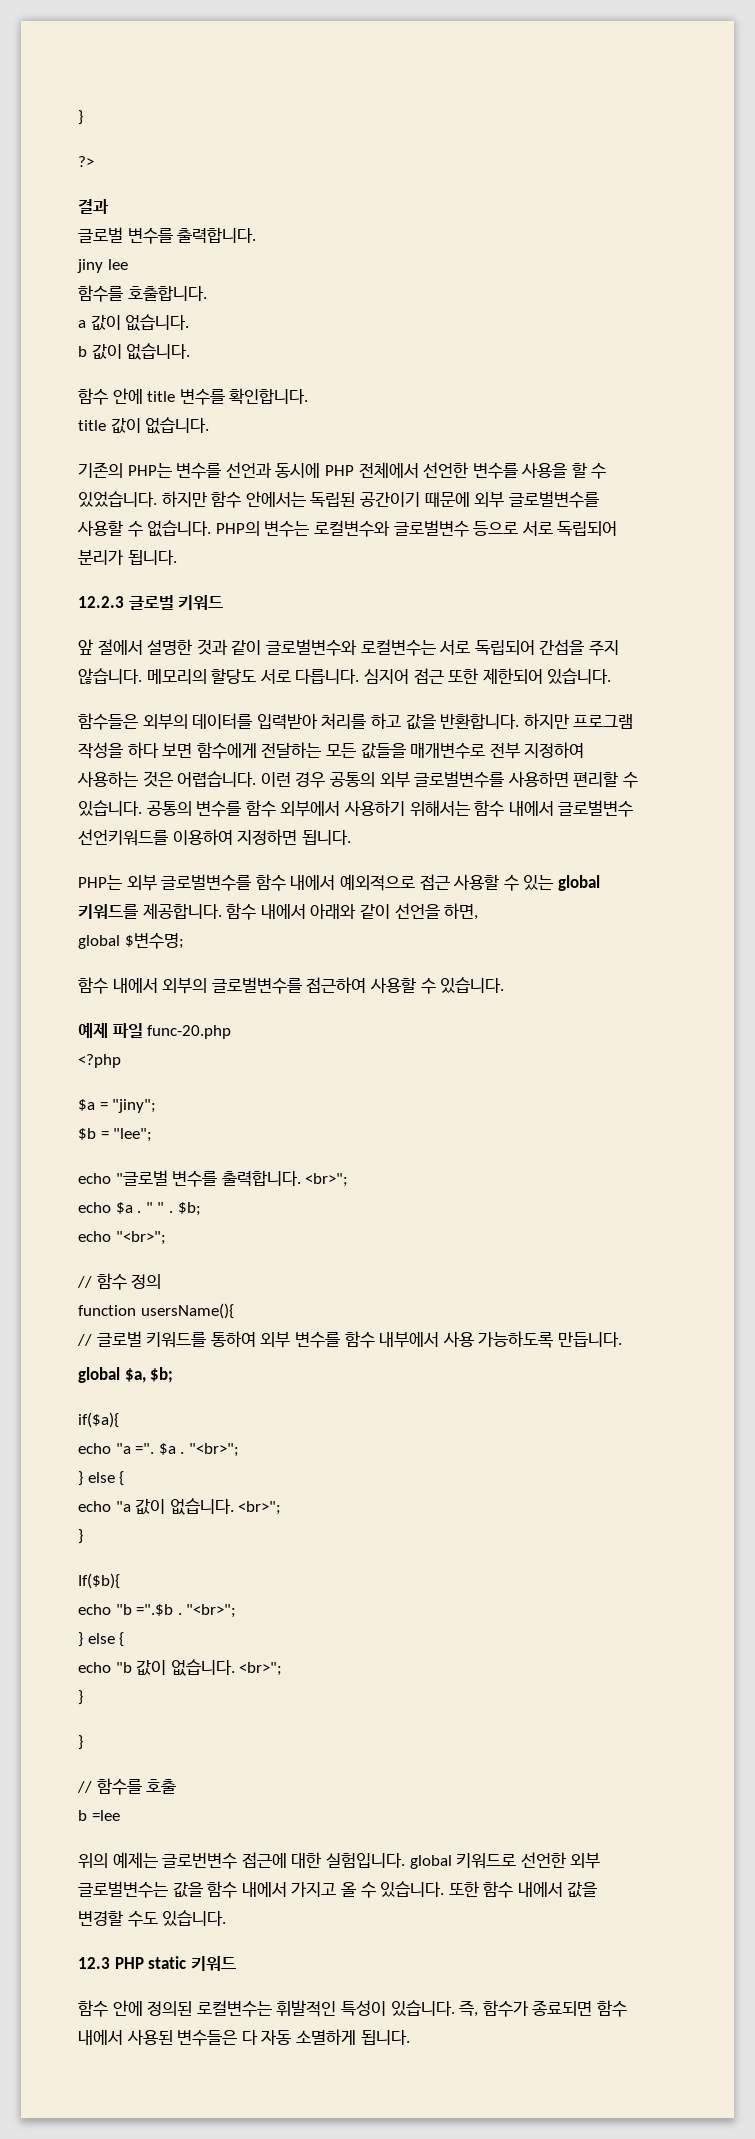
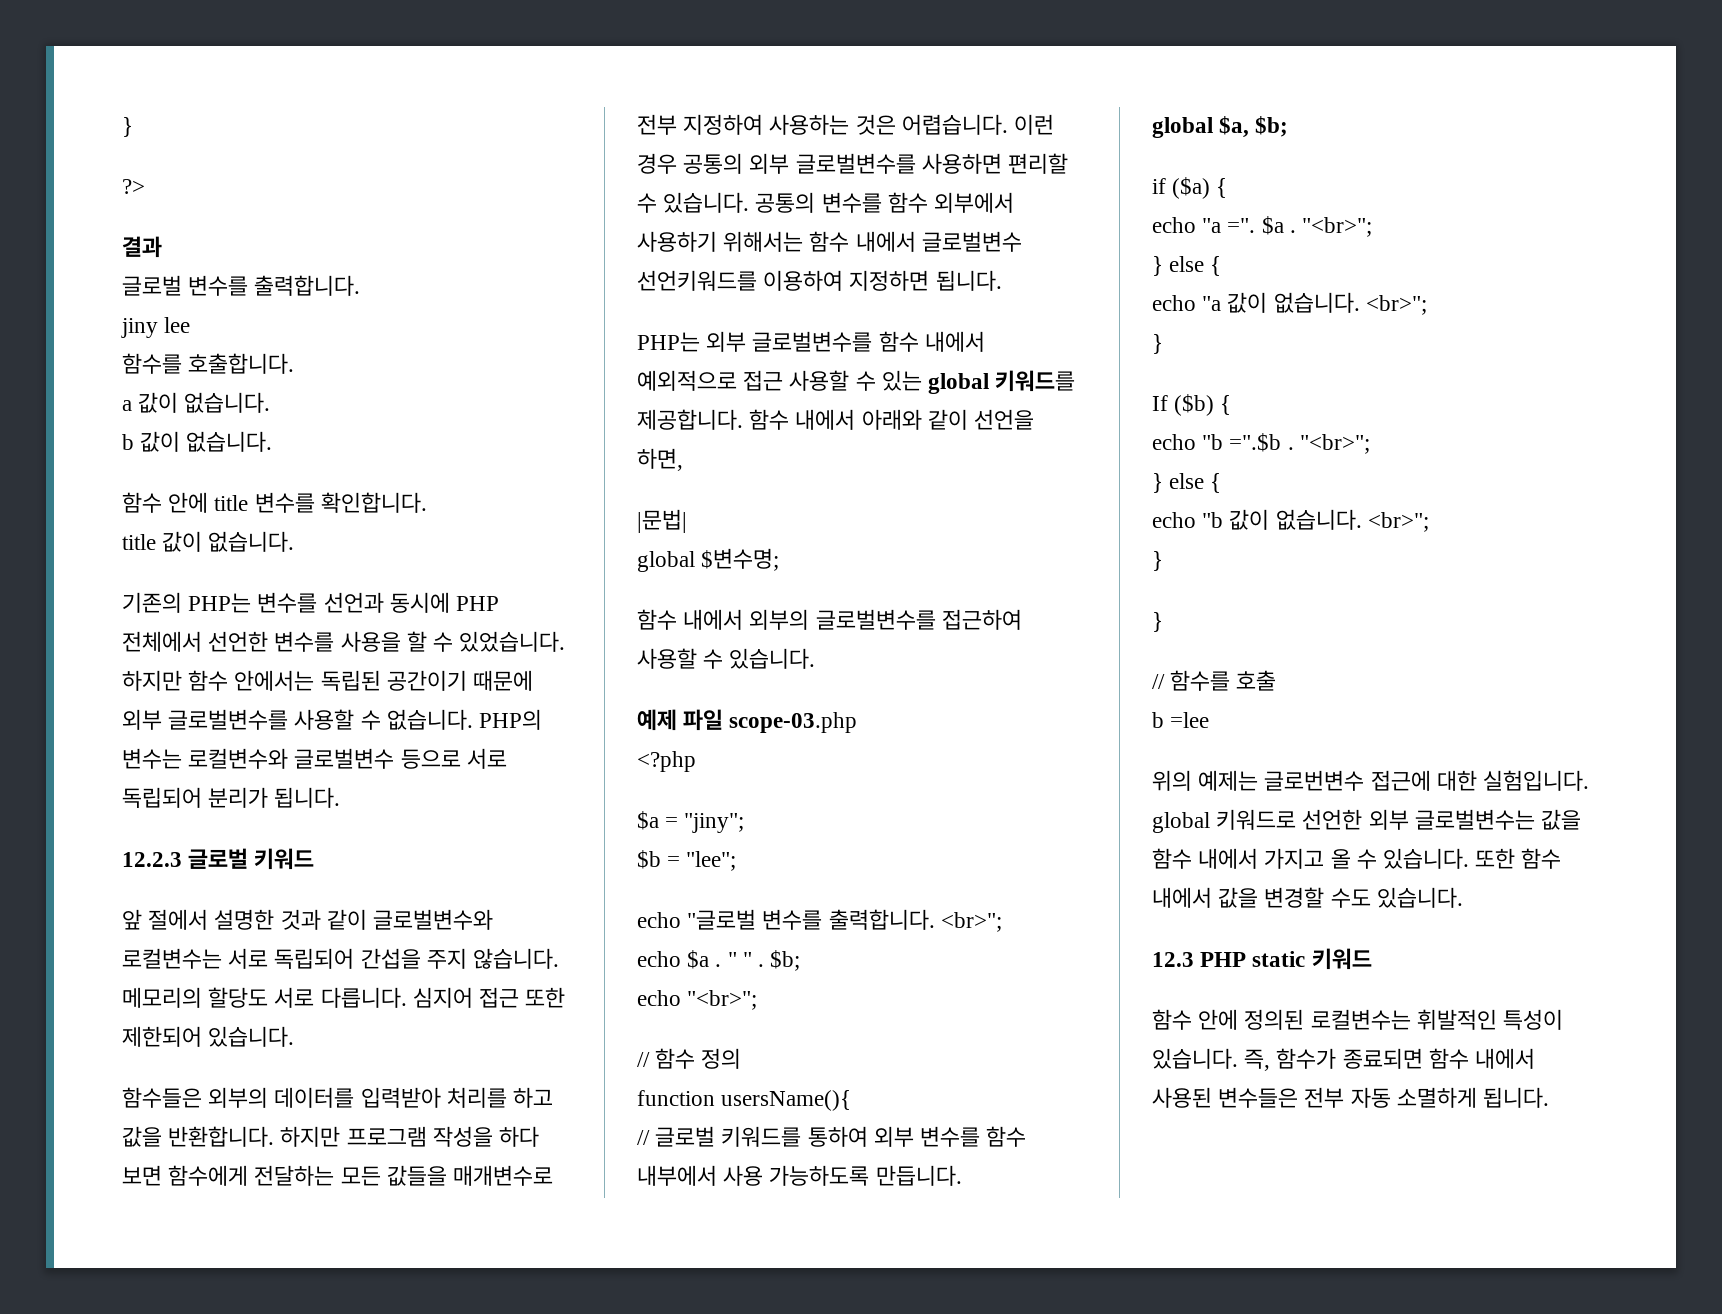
(479, 911) none -> [637,509,687,533] // |문법|
[147,1025,232,1039] func-20.php -> [729,712,858,733] scope-03.php
[78,1412,119,1428] if($a){ -> [1152,177,1228,199] if ($a) {
[78,1573,120,1589] If($b){ -> [1152,394,1232,416] If ($b) {
[241,2030,258,2045] 다 -> [1304,1087,1345,1108] 전부

